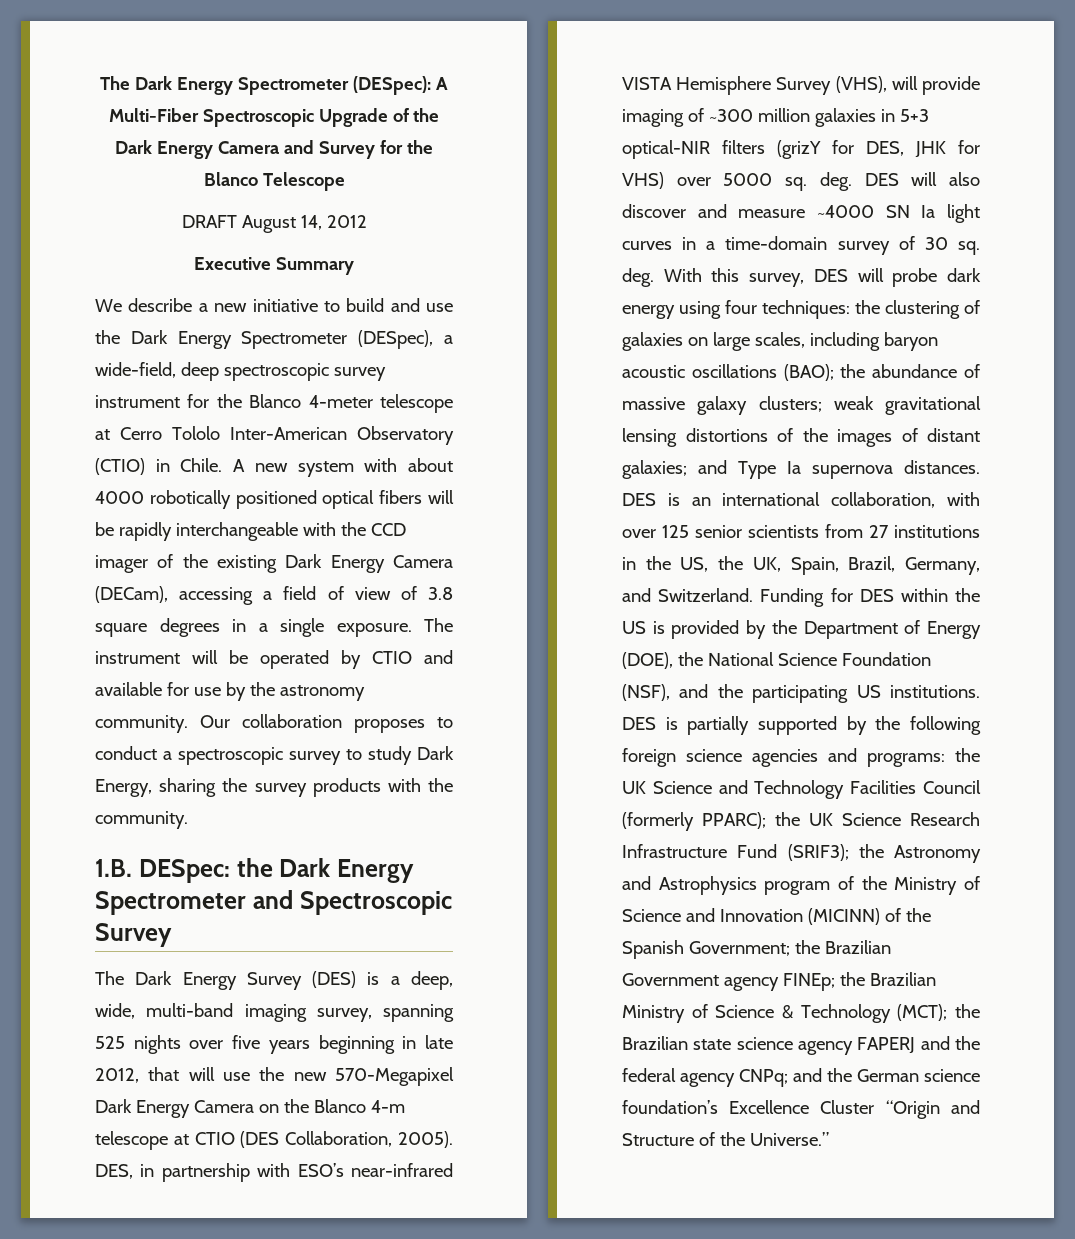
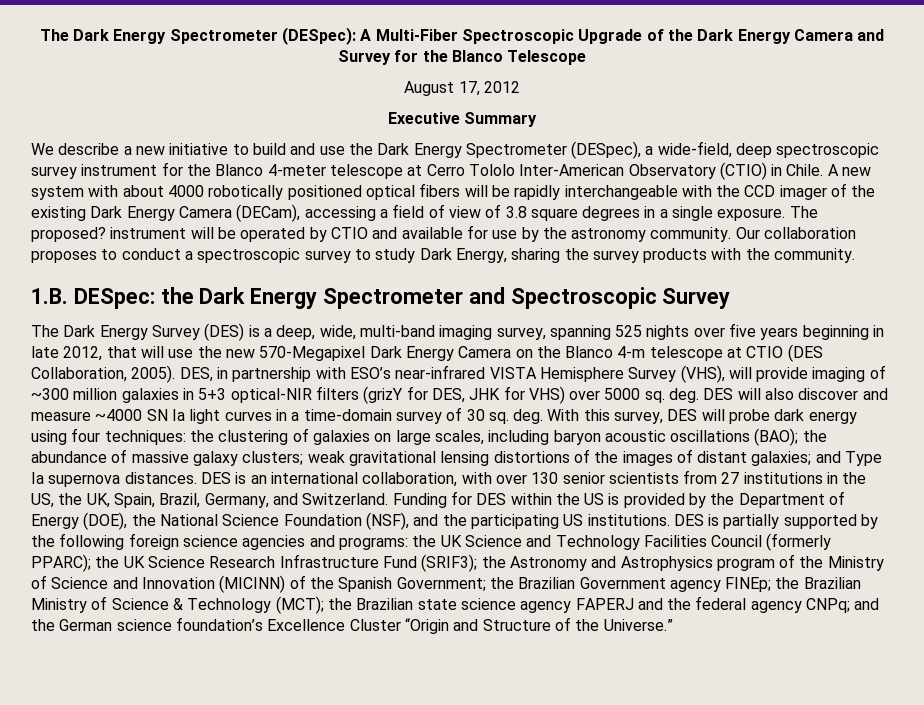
[181,215,322,233] DRAFT August 14, -> [404,81,480,96] August 17,
(453, 625) none -> [31,227,106,242] proposed?
[662,525,689,538] 125 -> [531,472,559,484] 130

